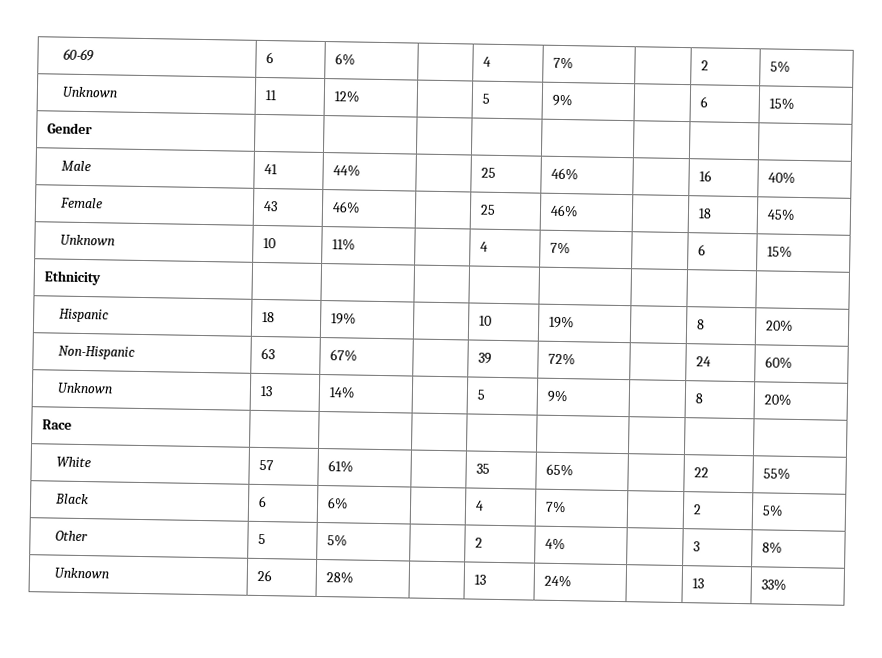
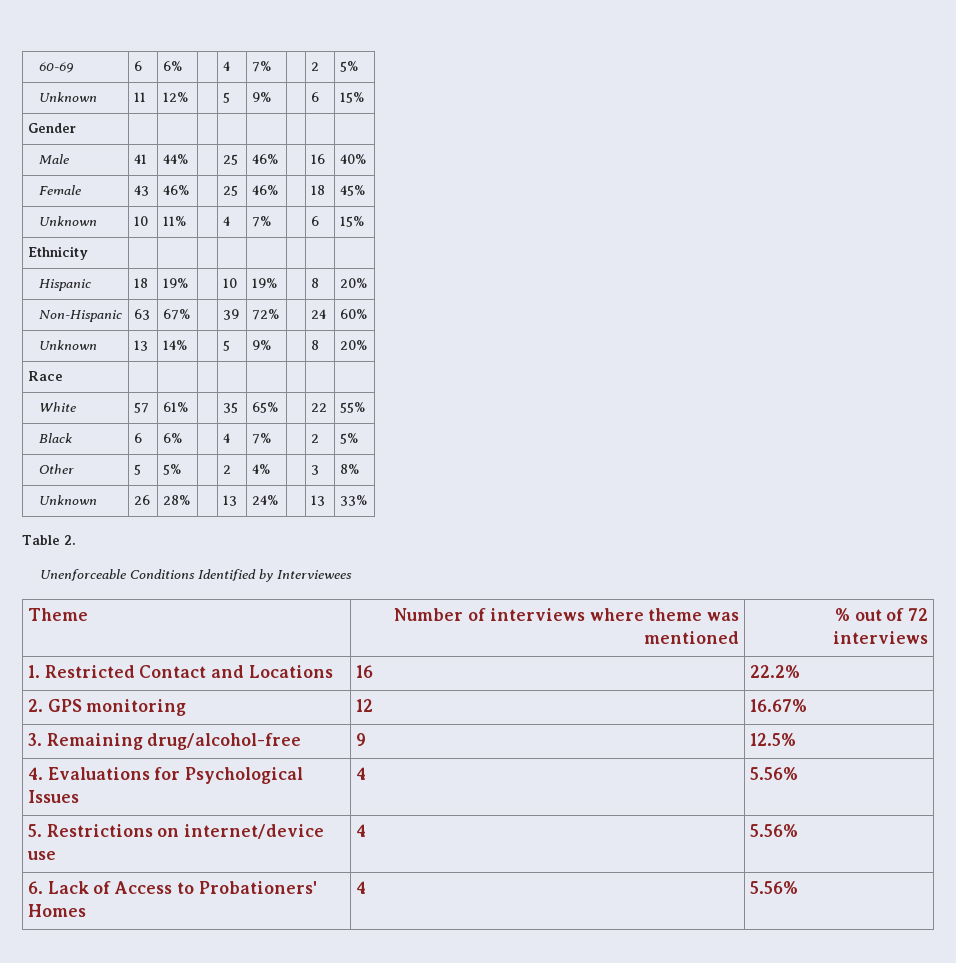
(786, 584) none -> [22,535,76,545] [39,569,352,582] [28,608,89,621] [394,608,739,621] [643,631,739,644] [834,608,928,621] [832,631,928,644] [28,665,333,678] [356,665,374,678] [750,665,801,678] [28,699,187,716] [356,699,374,712] [750,699,808,712] [28,733,302,750] [356,733,367,746] [750,733,797,746] [28,767,304,784] [28,790,80,803] [356,767,367,780] [750,767,799,780] [28,824,325,839] [27,851,57,860] [356,824,367,837] [750,824,799,837] [28,881,317,894] [28,904,87,917] [356,881,367,894] [750,881,799,894] // Table 2. // Unenforceable Conditions Identified by Interviewees // Theme | Number of interviews where theme was mentioned | % out of 72 interviews // 1. Restricted Contact and Locations | 16 | 22.2% // 2. GPS monitoring | 12 | 16.67% // 3. Remaining drug/alcohol-free | 9 | 12.5% // 4. Evaluations for Psychological Issues | 4 | 5.56% // 5. Restrictions on internet/device use | 4 | 5.56% // 6. Lack of Access to Probationers' Homes | 4 | 5.56%

